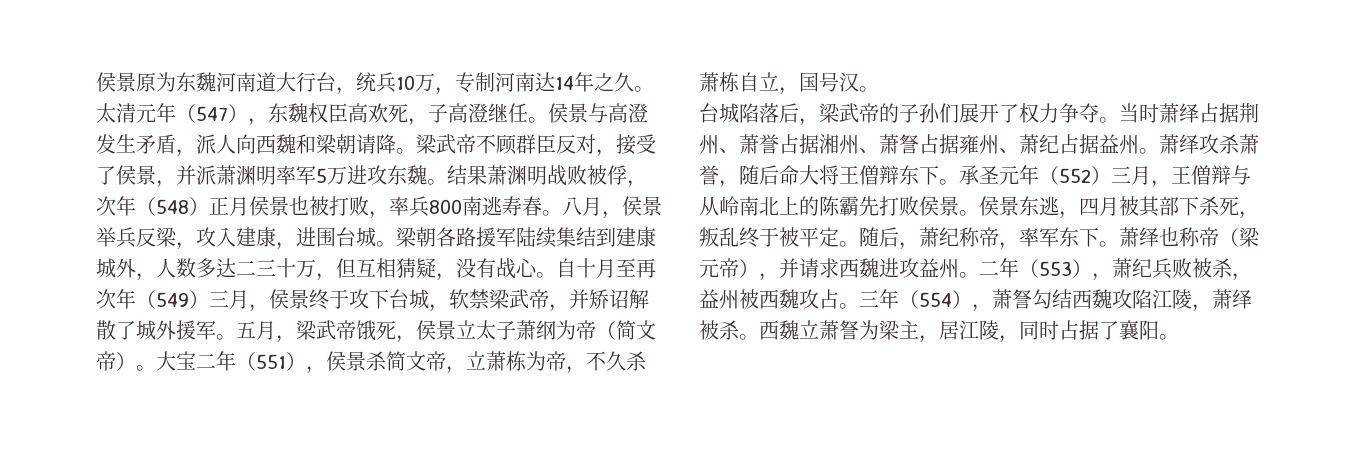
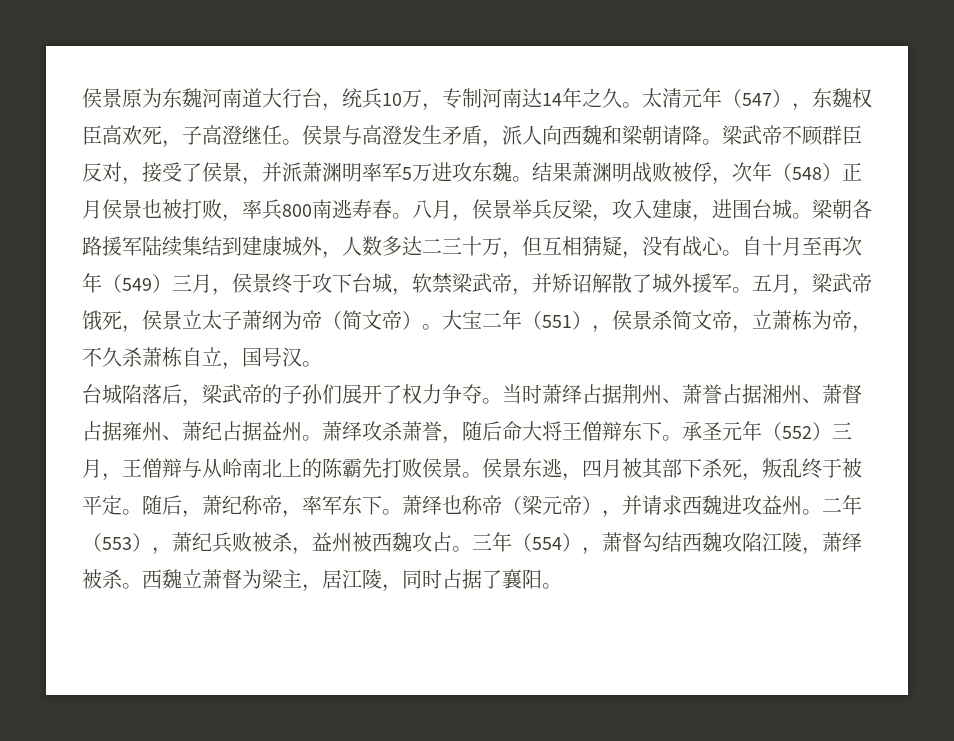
[899,134,919,154] 詧 -> [842,384,862,404] 督
[1012,289,1032,309] 詧 -> [622,532,642,552] 督
[839,320,859,340] 詧 -> [222,569,242,589] 督

